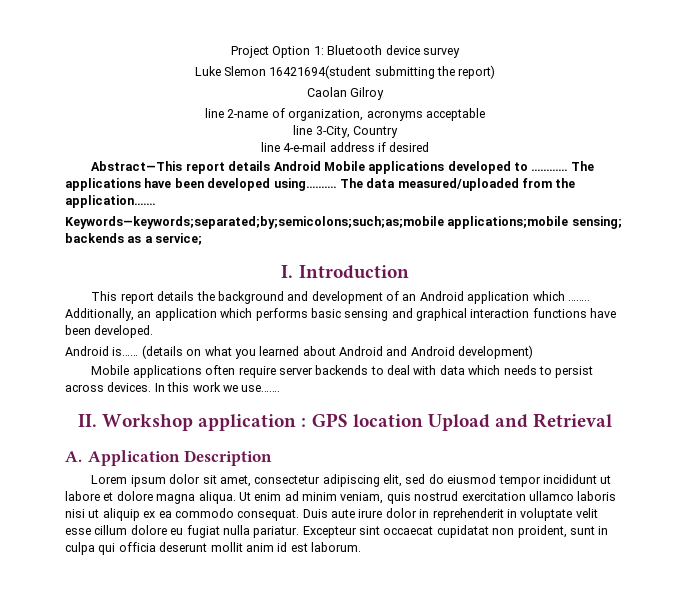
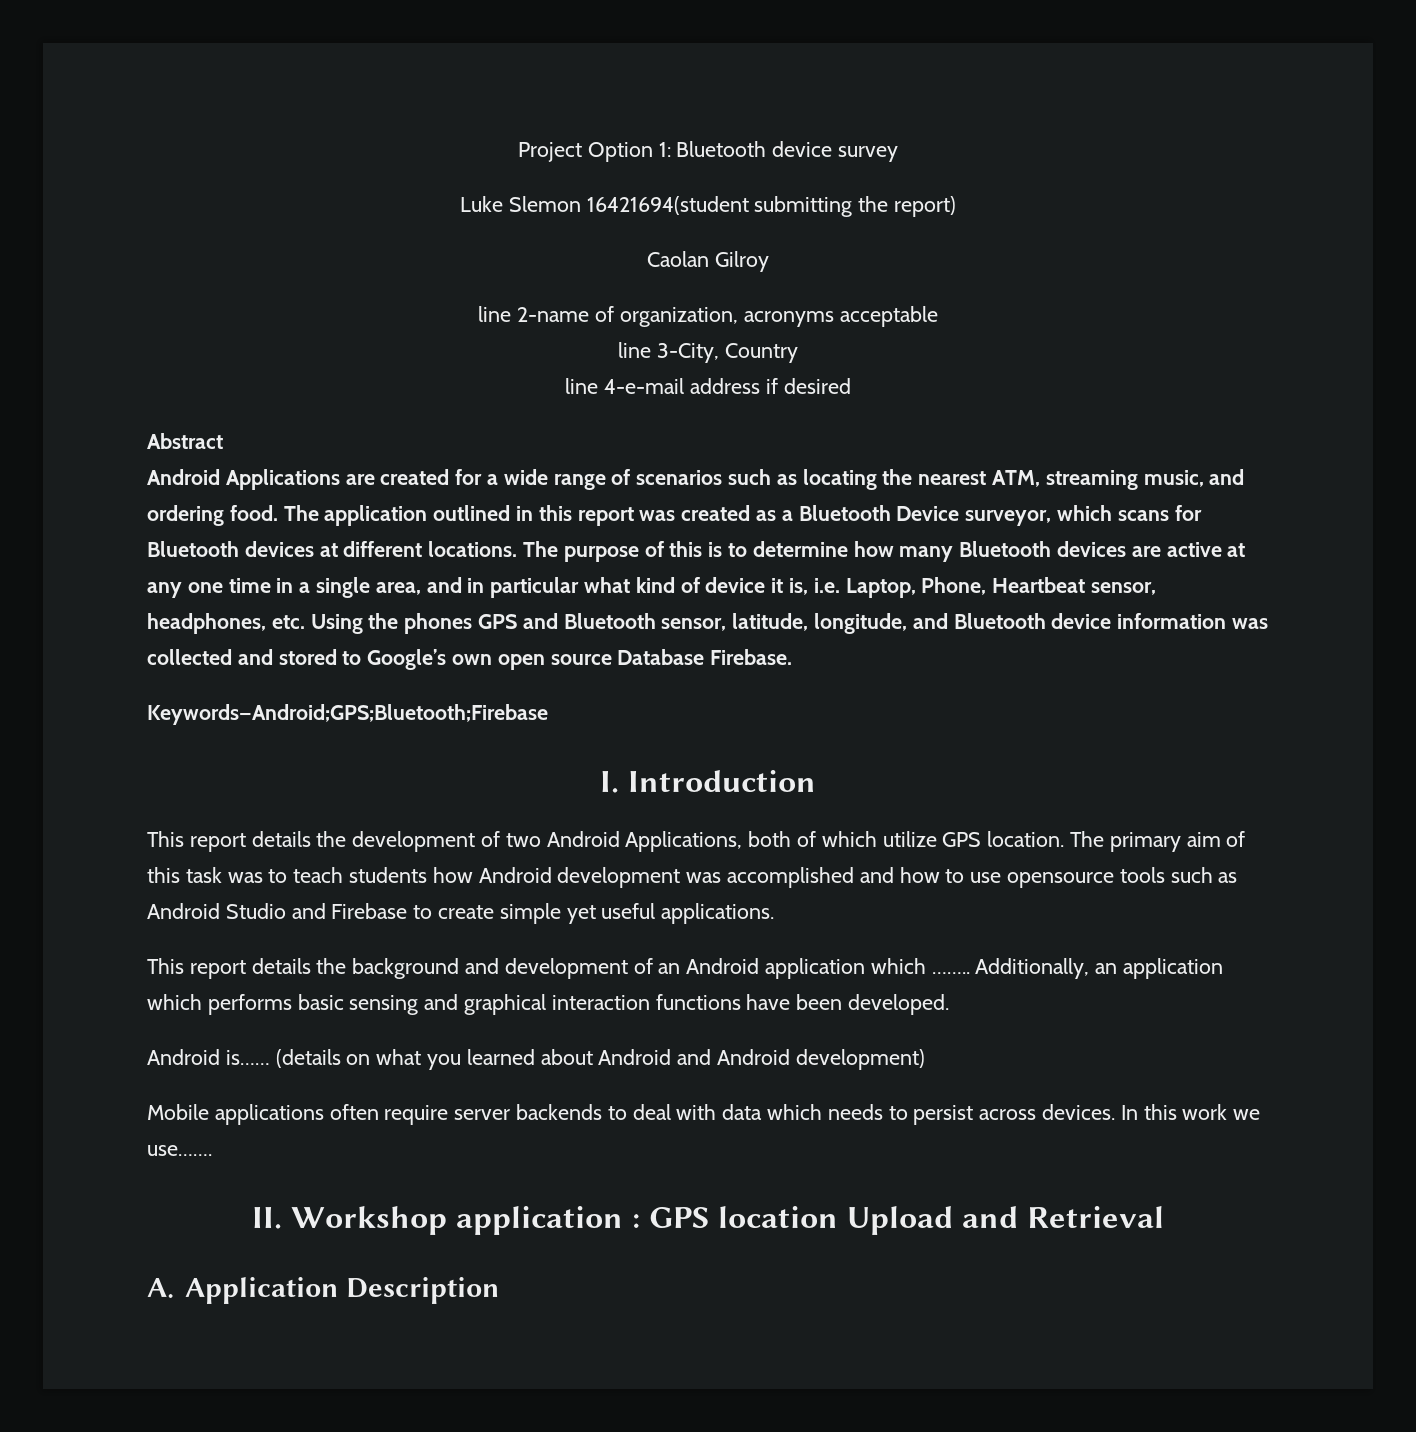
[91,161,594,174] [65,178,576,191] [65,195,156,208] [65,216,622,229] [65,233,203,245] [281,265,409,279] Abstract—This report details Android Mobile applications developed to ………… The applications have been developed using………. The data measured/uploaded from the application……. // Keywords—keywords;separated;by;semicolons;such;as;mobile applications;mobile sensing; backends as a service; // I. Introduction -> [147,433,223,449] [147,469,1245,490] [147,505,1202,526] [147,541,1246,562] [147,577,1157,598] [147,613,1269,634] [147,649,793,670] [147,704,548,725] [600,770,816,793] [147,831,1246,852] [147,867,1238,888] [147,903,775,924] Abstract // Android Applications are created for a wide range of scenarios such as locating the nearest ATM, streaming music, and ordering food. The application outlined in this report was created as a Bluetooth Device surveyor, which scans for Bluetooth devices at different locations. The purpose of this is to determine how many Bluetooth devices are active at any one time in a single area, and in particular what kind of device it is, i.e. Laptop, Phone, Heartbeat sensor, headphones, etc. Using the phones GPS and Bluetooth sensor, latitude, longitude, and Bluetooth device information was collected and stored to Google’s own open source Database Firebase. // Keywords—Android;GPS;Bluetooth;Firebase // I. Introduction // This report details the development of two Android Applications, both of which utilize GPS location. The primary aim of this task was to teach students how Android development was accomplished and how to use opensource tools such as Android Studio and Firebase to create simple yet useful applications.
[91,474,612,487] [65,491,617,504] [65,508,598,521] [65,525,609,538] [65,542,361,555] // Lorem ipsum dolor sit amet, consectetur adipiscing elit, sed do eiusmod tempor incididunt ut labore et dolore magna aliqua. Ut enim ad minim veniam, quis nostrud exercitation ullamco laboris nisi ut aliquip ex ea commodo consequat. Duis aute irure dolor in reprehenderit in voluptate velit esse cillum dolore eu fugiat nulla pariatur. Excepteur sint occaecat cupidatat non proident, sunt in culpa qui officia deserunt mollit anim id est laborum. -> (499, 1290) none

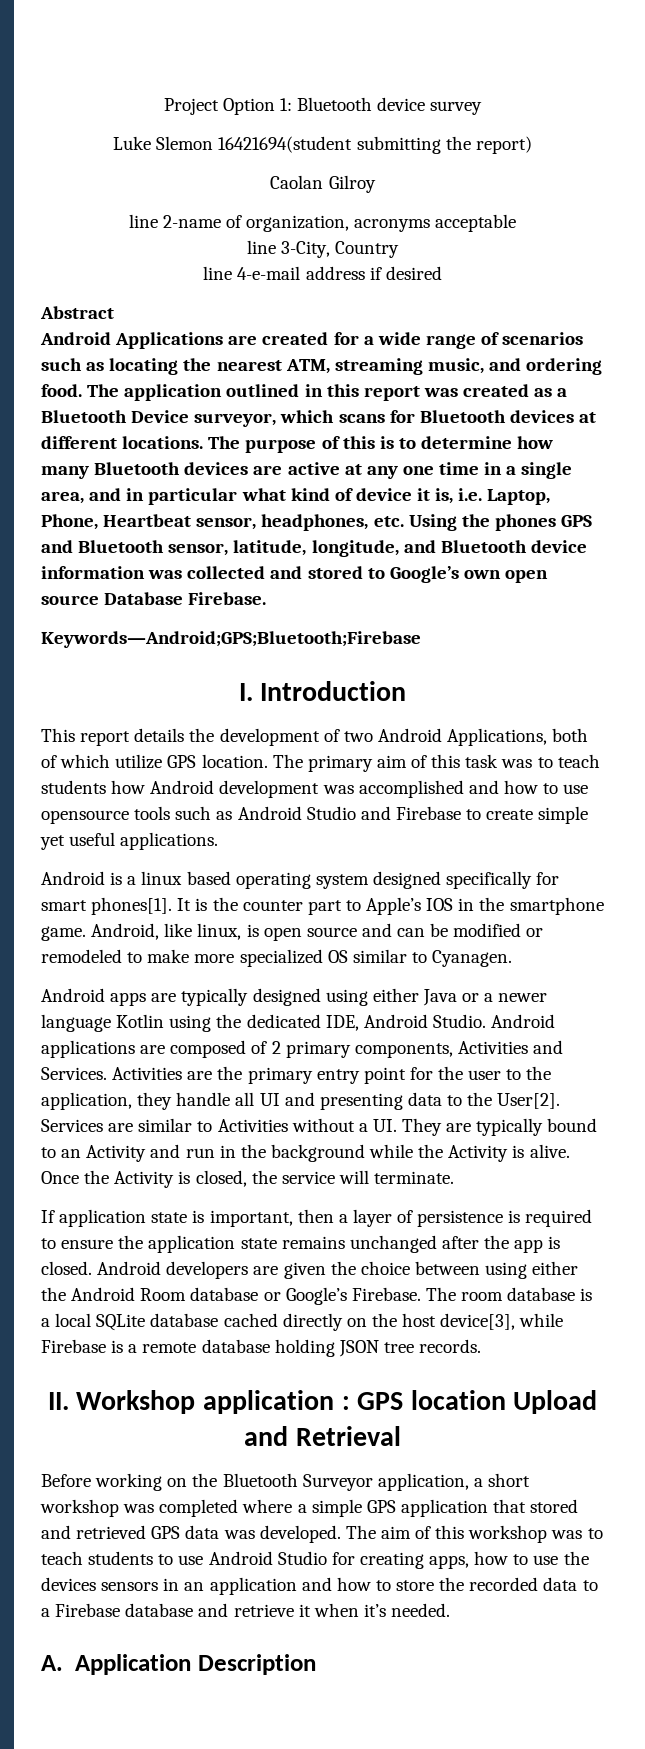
[147,958,1224,979] [147,994,950,1015] [147,1049,925,1070] [147,1104,1261,1125] [147,1145,212,1156] This report details the background and development of an Android application which …….. Additionally, an application which performs basic sensing and graphical interaction functions have been developed. // Android is…… (details on what you learned about Android and Android development) // Mobile applications often require server backends to deal with data which needs to persist across devices. In this work we use……. -> [41,871,560,889] [41,897,604,915] [41,923,544,941] [41,949,513,967] [41,988,548,1006] [41,1014,556,1032] [41,1040,564,1058] [41,1066,552,1084] [41,1092,561,1110] [41,1118,598,1136] [41,1144,570,1162] [41,1170,455,1188] [41,1209,593,1227] [41,1235,561,1253] [41,1261,579,1279] [41,1287,593,1305] [41,1313,564,1331] [41,1339,482,1357] Android is a linux based operating system designed specifically for smart phones[1]. It is the counter part to Apple’s IOS in the smartphone game. Android, like linux, is open source and can be modified or remodeled to make more specialized OS similar to Cyanagen. // Android apps are typically designed using either Java or a newer language Kotlin using the dedicated IDE, Android Studio. Android applications are composed of 2 primary components, Activities and Services. Activities are the primary entry point for the user to the application, they handle all UI and presenting data to the User[2]. Services are similar to Activities without a UI. They are typically bound to an Activity and run in the background while the Activity is alive. Once the Activity is closed, the service will terminate. // If application state is important, then a layer of persistence is required to ensure the application state remains unchanged after the app is closed. Android developers are given the choice between using either the Android Room database or Google’s Firebase. The room database is a local SQLite database cached directly on the host device[3], while Firebase is a remote database holding JSON tree records.
(1164, 1217) none -> [41,1473,531,1491] [40,1499,579,1517] [41,1525,603,1543] [41,1551,589,1569] [41,1577,598,1595] [41,1603,451,1617] // Before working on the Bluetooth Surveyor application, a short workshop was completed where a simple GPS application that stored and retrieved GPS data was developed. The aim of this workshop was to teach students to use Android Studio for creating apps, how to use the devices sensors in an application and how to store the recorded data to a Firebase database and retrieve it when it’s needed.

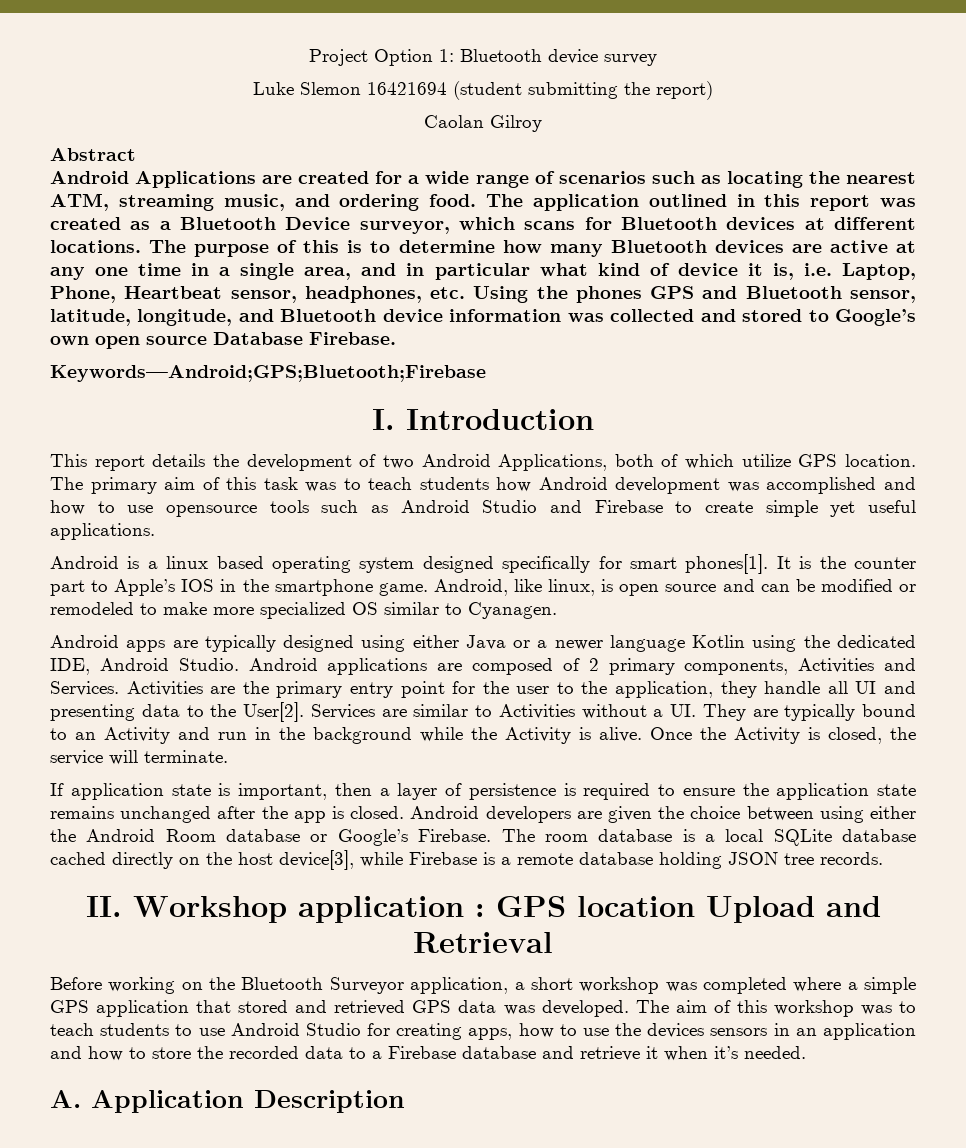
[218,136,353,153] 16421694(student -> [367,81,522,100] 16421694 (student
[128,214,517,232] [246,240,400,258] [203,266,442,280] // line 2-name of organization, acronyms acceptable // line 3-City, Country // line 4-e-mail address if desired -> (542, 123) none

